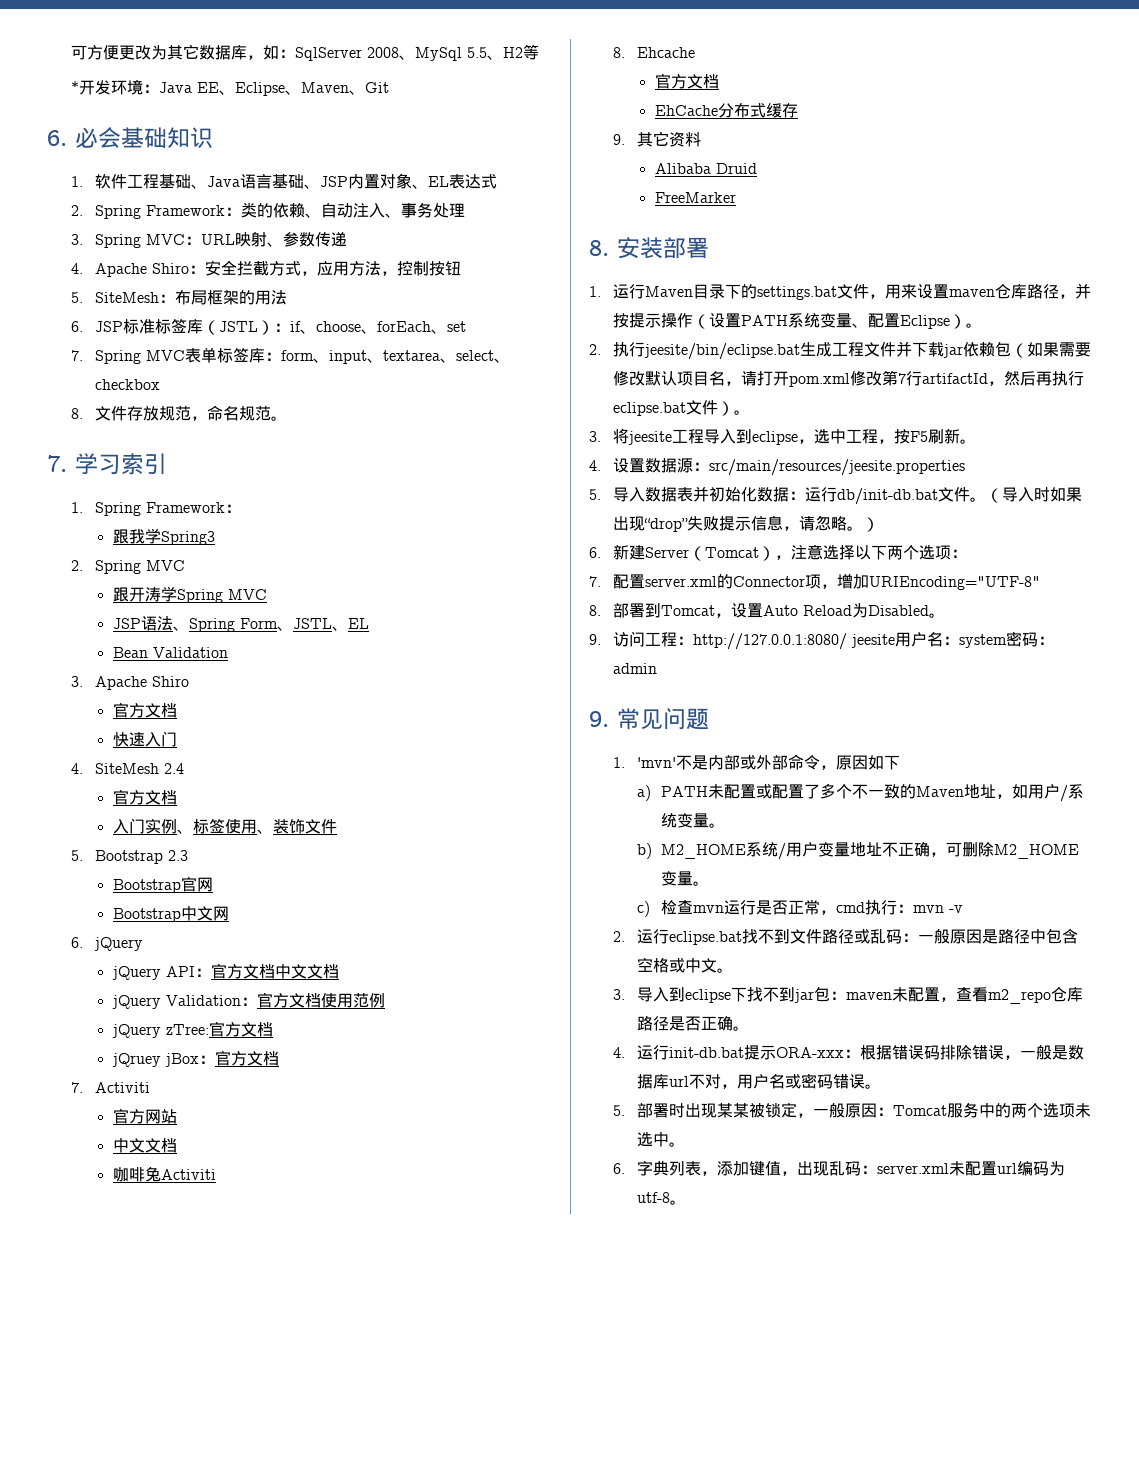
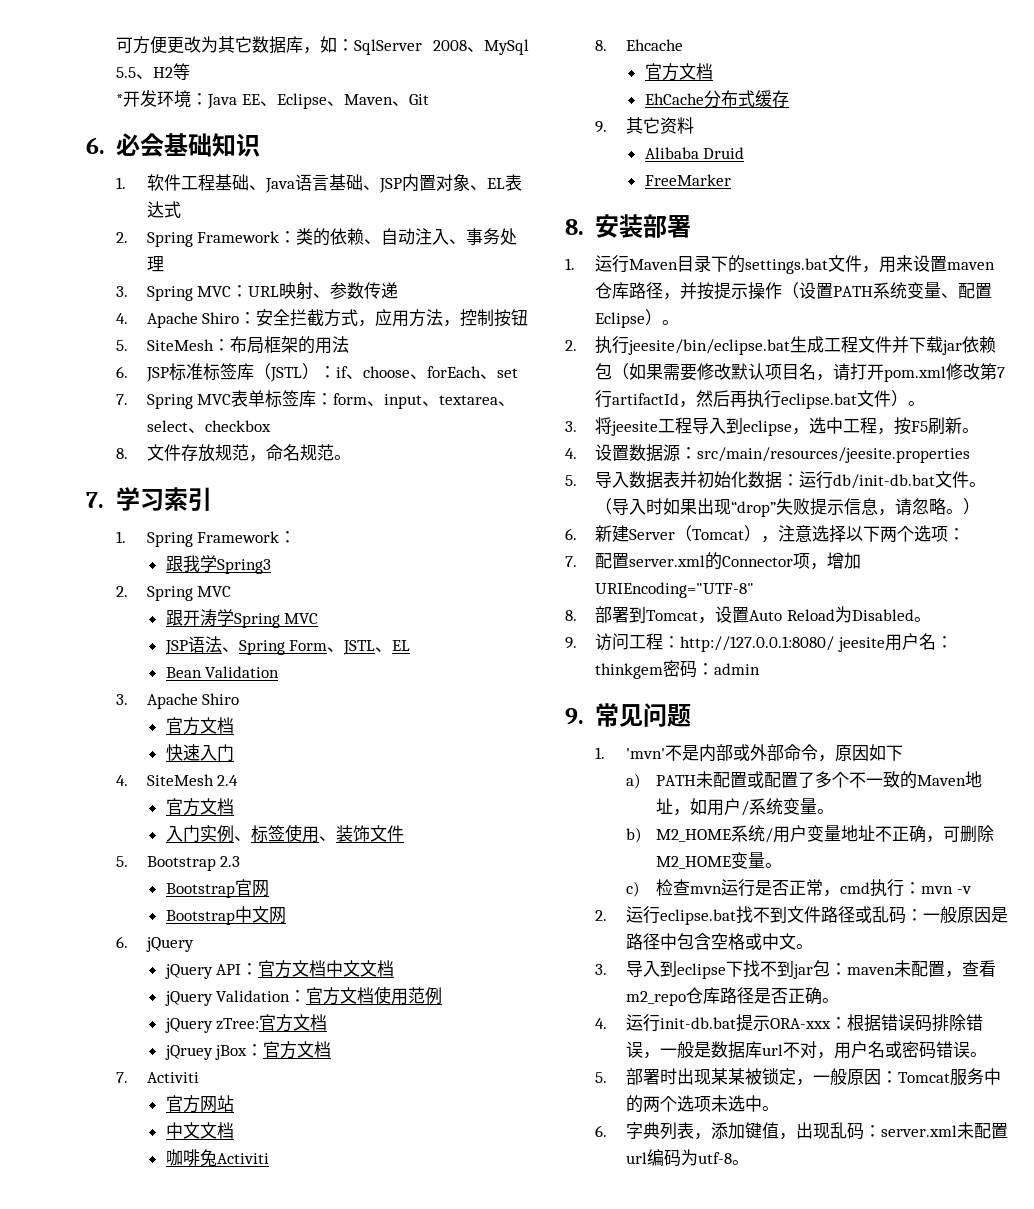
[959,634,1008,648] system -> [595,663,664,679] thinkgem

